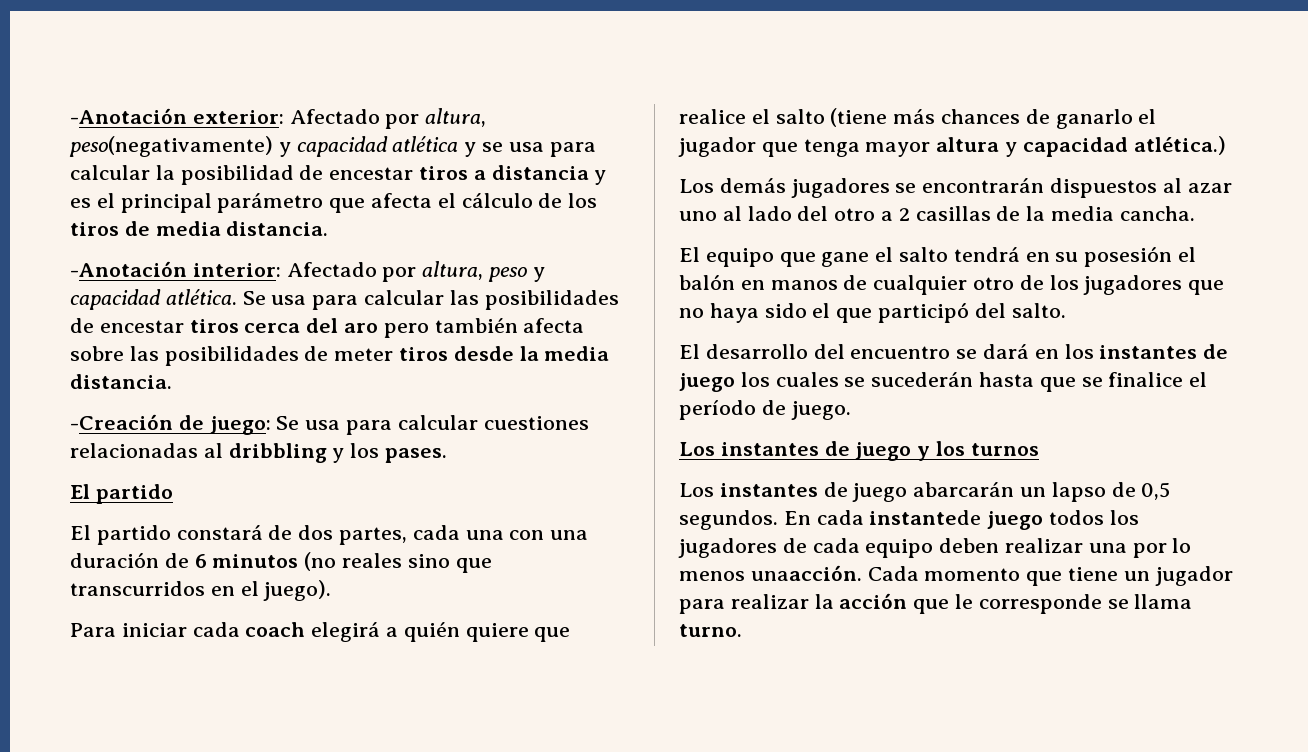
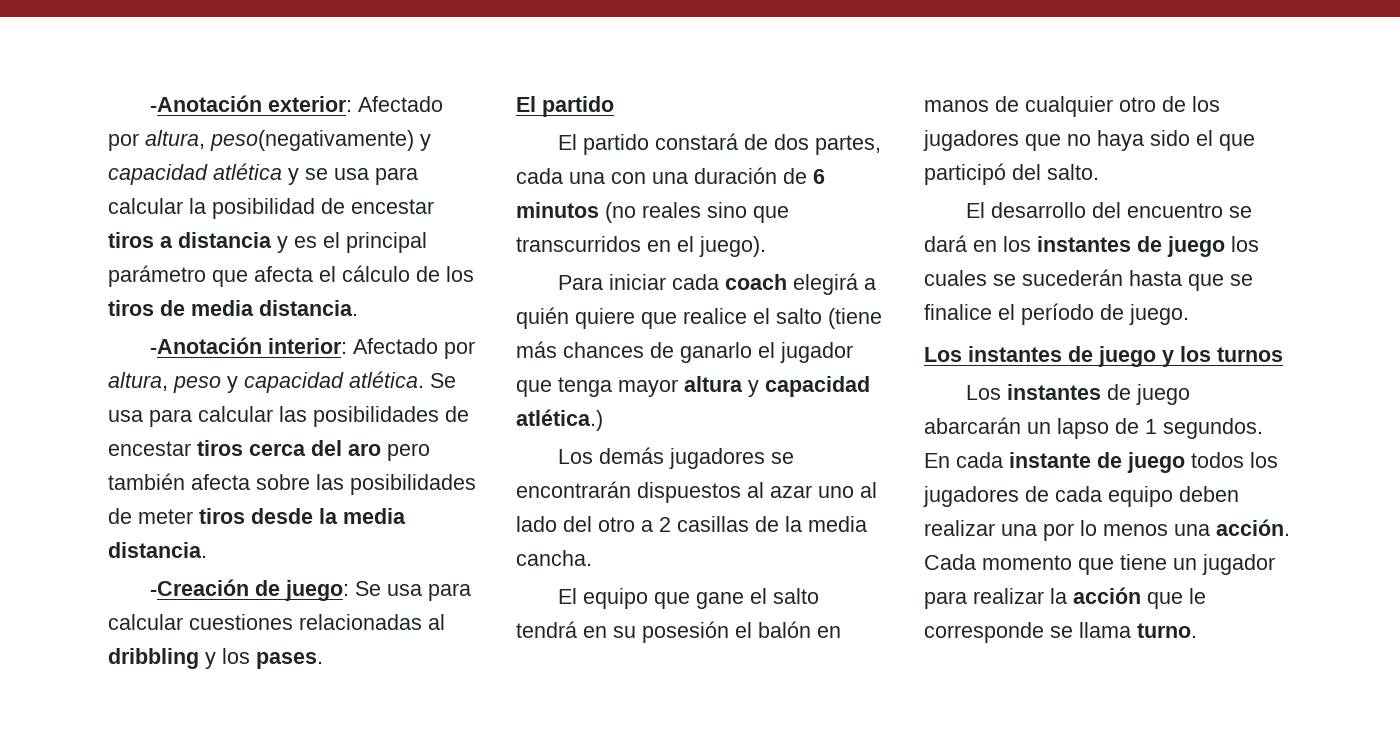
[1141,482,1171,500] 0,5 -> [1145,419,1157,434] 1
[869,510,982,525] instantede -> [1009,452,1122,468] instante de
[750,565,862,581] unaacción. -> [1174,519,1290,536] una acción.

